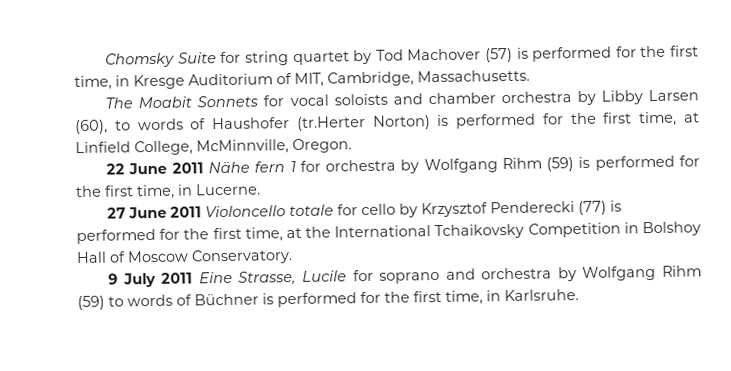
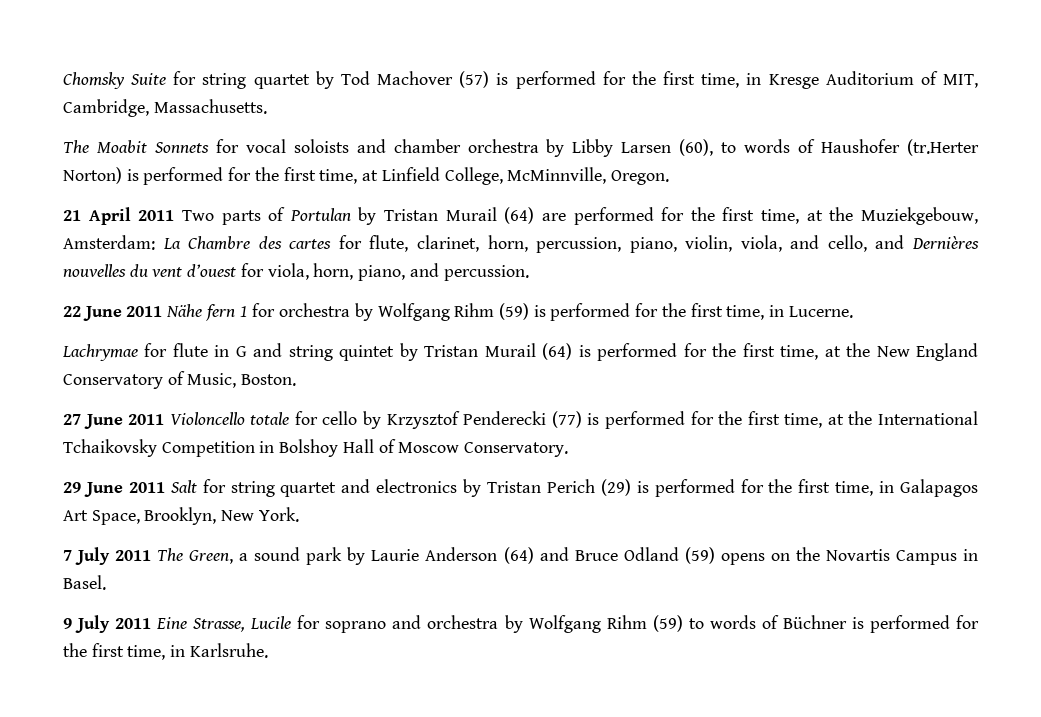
(352, 146) none -> [63,207,979,225] [63,235,979,253] [63,263,529,281] // 21 April 2011 Two parts of Portulan by Tristan Murail (64) are performed for the first time, at the Muziekgebouw, Amsterdam: La Chambre des cartes for flute, clarinet, horn, percussion, piano, violin, viola, and cello, and Dernières nouvelles du vent d’ouest for viola, horn, piano, and percussion.
(261, 189) none -> [62,343,979,361] [63,371,297,389] // Lachrymae for flute in G and string quintet by Tristan Murail (64) is performed for the first time, at the New England Conservatory of Music, Boston.
(293, 257) none -> [63,479,978,497] [63,507,299,525] [63,547,978,565] [63,575,106,590] // 29 June 2011 Salt for string quartet and electronics by Tristan Perich (29) is performed for the first time, in Galapagos Art Space, Brooklyn, New York. // 7 July 2011 The Green, a sound park by Laurie Anderson (64) and Bruce Odland (59) opens on the Novartis Campus in Basel.

